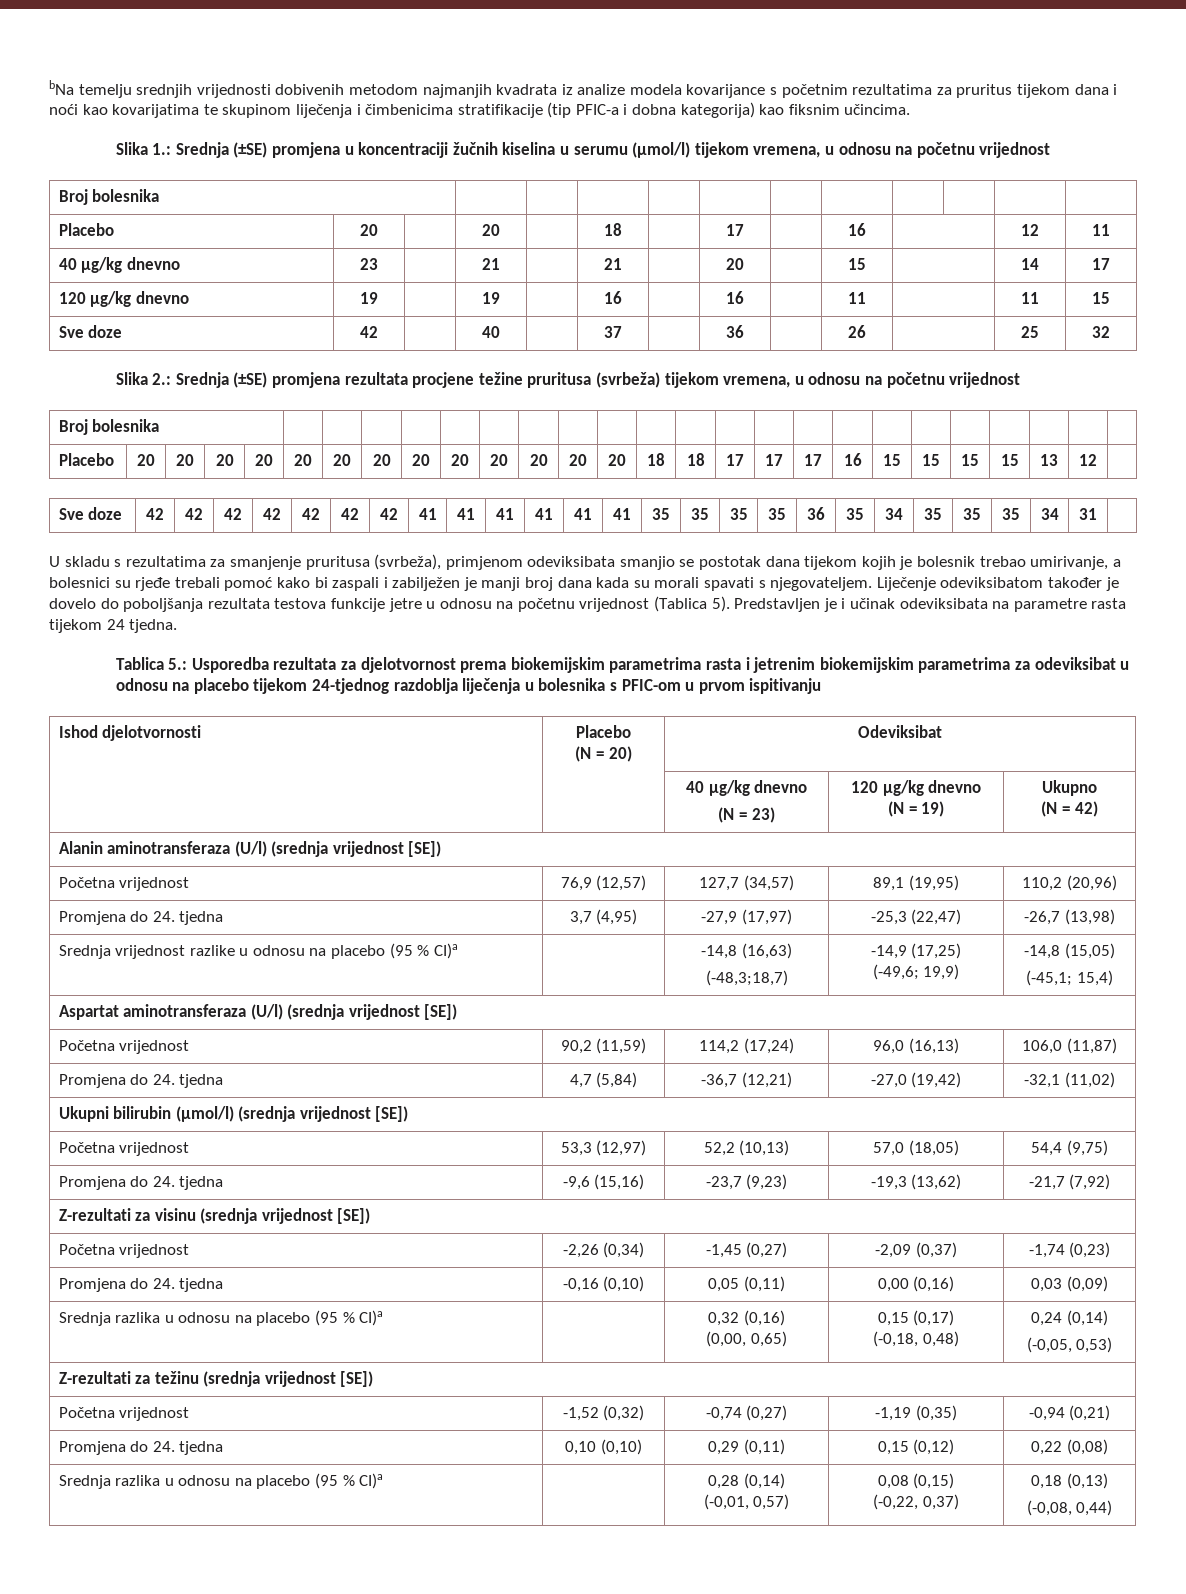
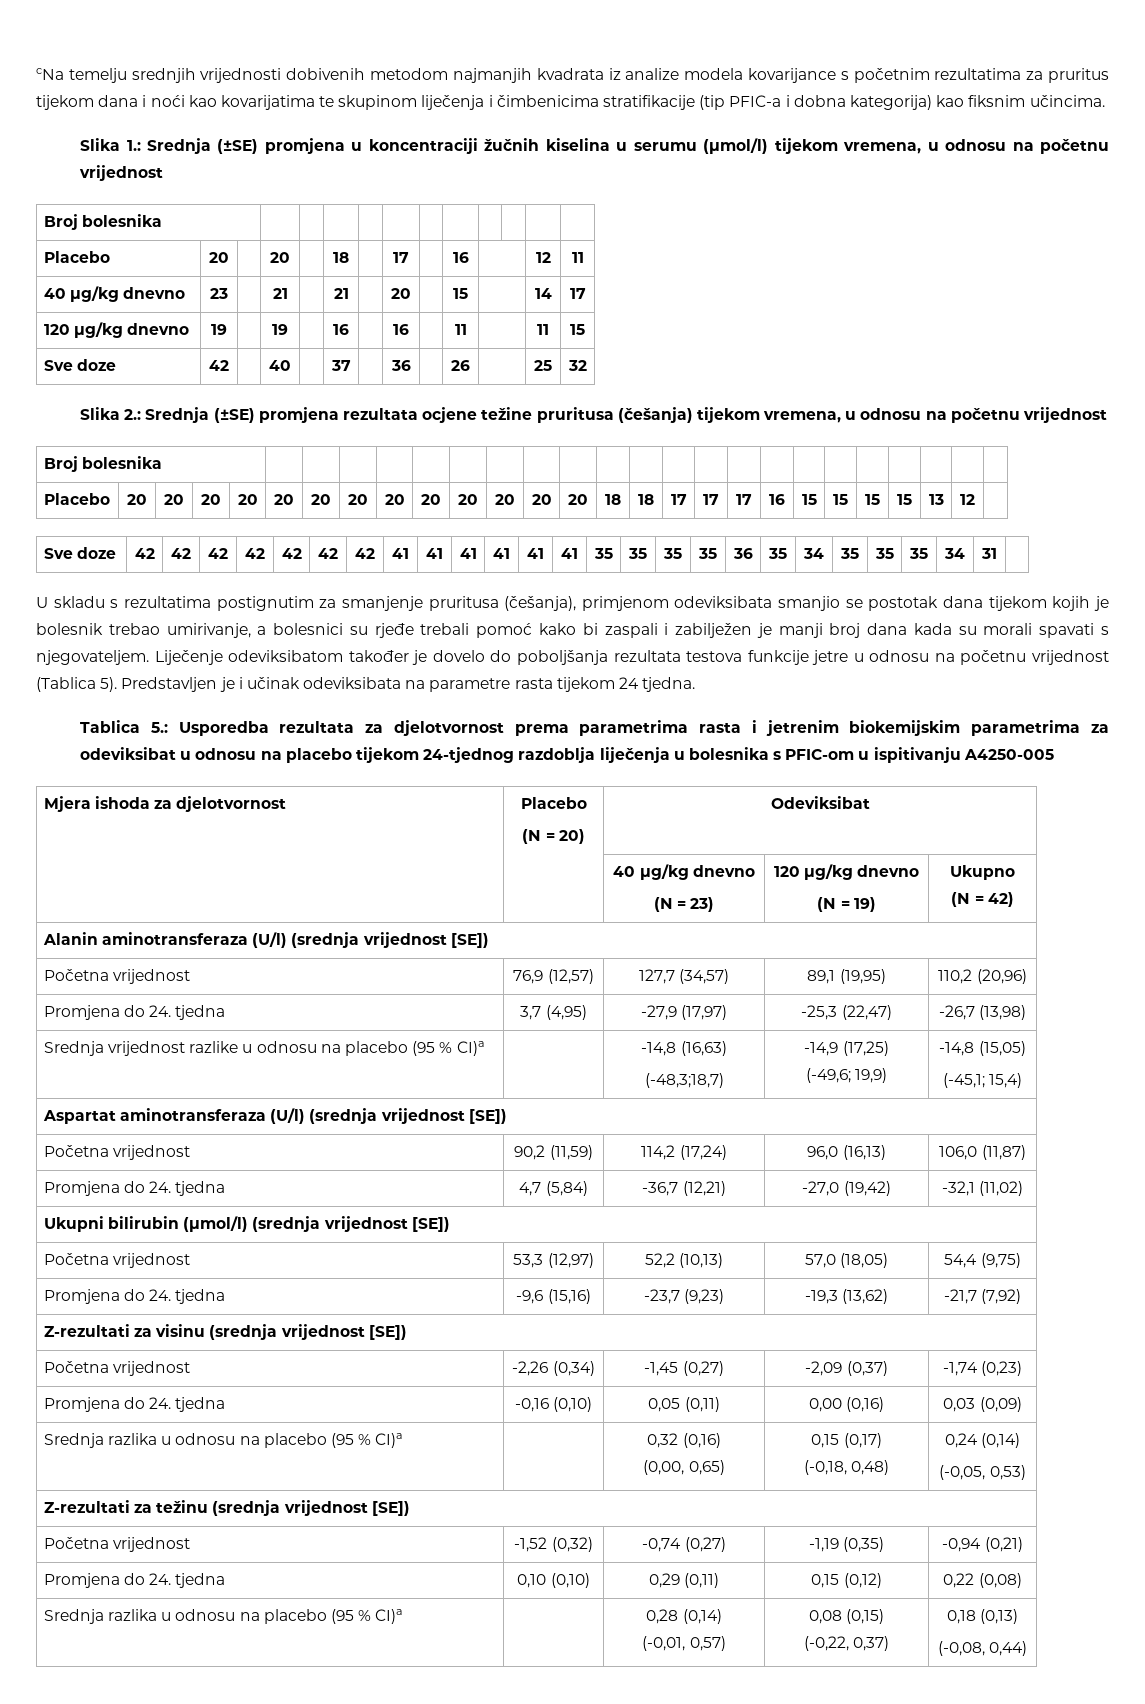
[49,80,74,95] bNa -> [36,68,64,80] cNa
[412,372,475,388] procjene -> [422,407,478,423] ocjene
[595,372,660,388] (svrbeža) -> [617,407,693,423] (češanja)
(206, 561) none -> [216,596,314,611] postignutim
[374,554,442,570] (svrbeža), -> [504,596,577,611] (češanja),
[510,657,605,673] biokemijskim -> (569, 730) none
[698,682,745,694] prvom -> (870, 755) none
[58,725,202,741] // Ishod djelotvornosti -> [963,749,1054,760] [43,796,287,812] A4250-005 // Mjera ishoda za djelotvornost

